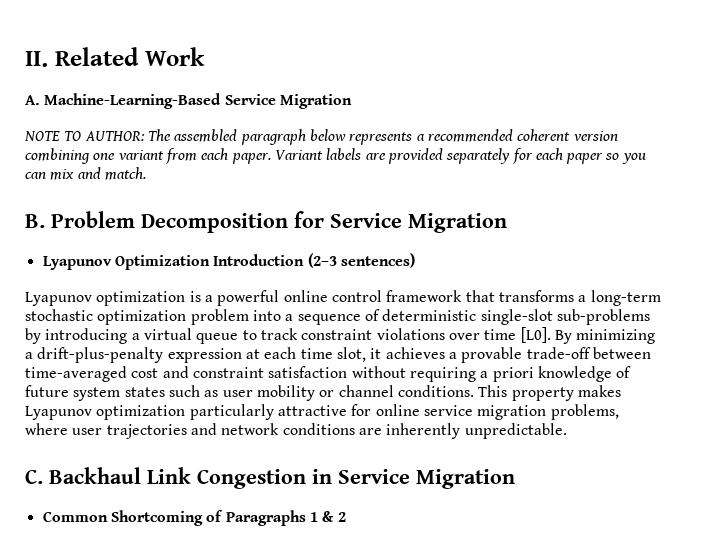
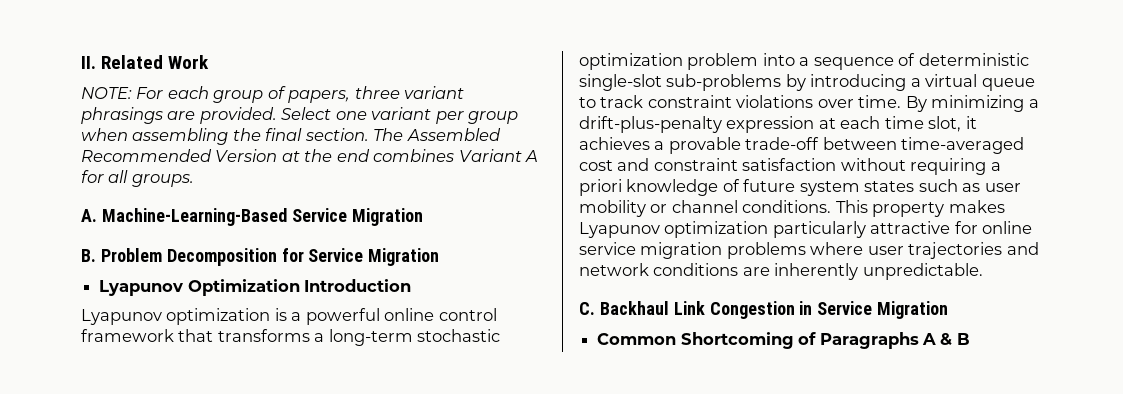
[25,93,352,109] [24,129,618,145] [25,148,646,164] [25,167,146,180] A. Machine-Learning-Based Service Migration // NOTE TO AUTHOR: The assembled paragraph below represents a recommended coherent version combining one variant from each paper. Variant labels are provided separately for each paper so you can mix and match. -> [81,86,465,103] [81,107,519,124] [81,128,501,145] [81,149,539,162] [81,170,194,187] [81,208,423,226] NOTE: For each group of papers, three variant phrasings are provided. Select one variant per group when assembling the final section. The Assembled Recommended Version at the end combines Variant A for all groups. // A. Machine-Learning-Based Service Migration
[307,253,415,268] (2–3 sentences) -> (412, 285) none
[484,327,551,343] time [L0]. -> [858,95,902,108] time.
[550,404,619,420] problems, -> [726,242,806,259] problems
[309,511,346,522] 1 & 2 -> [921,333,970,345] A & B

